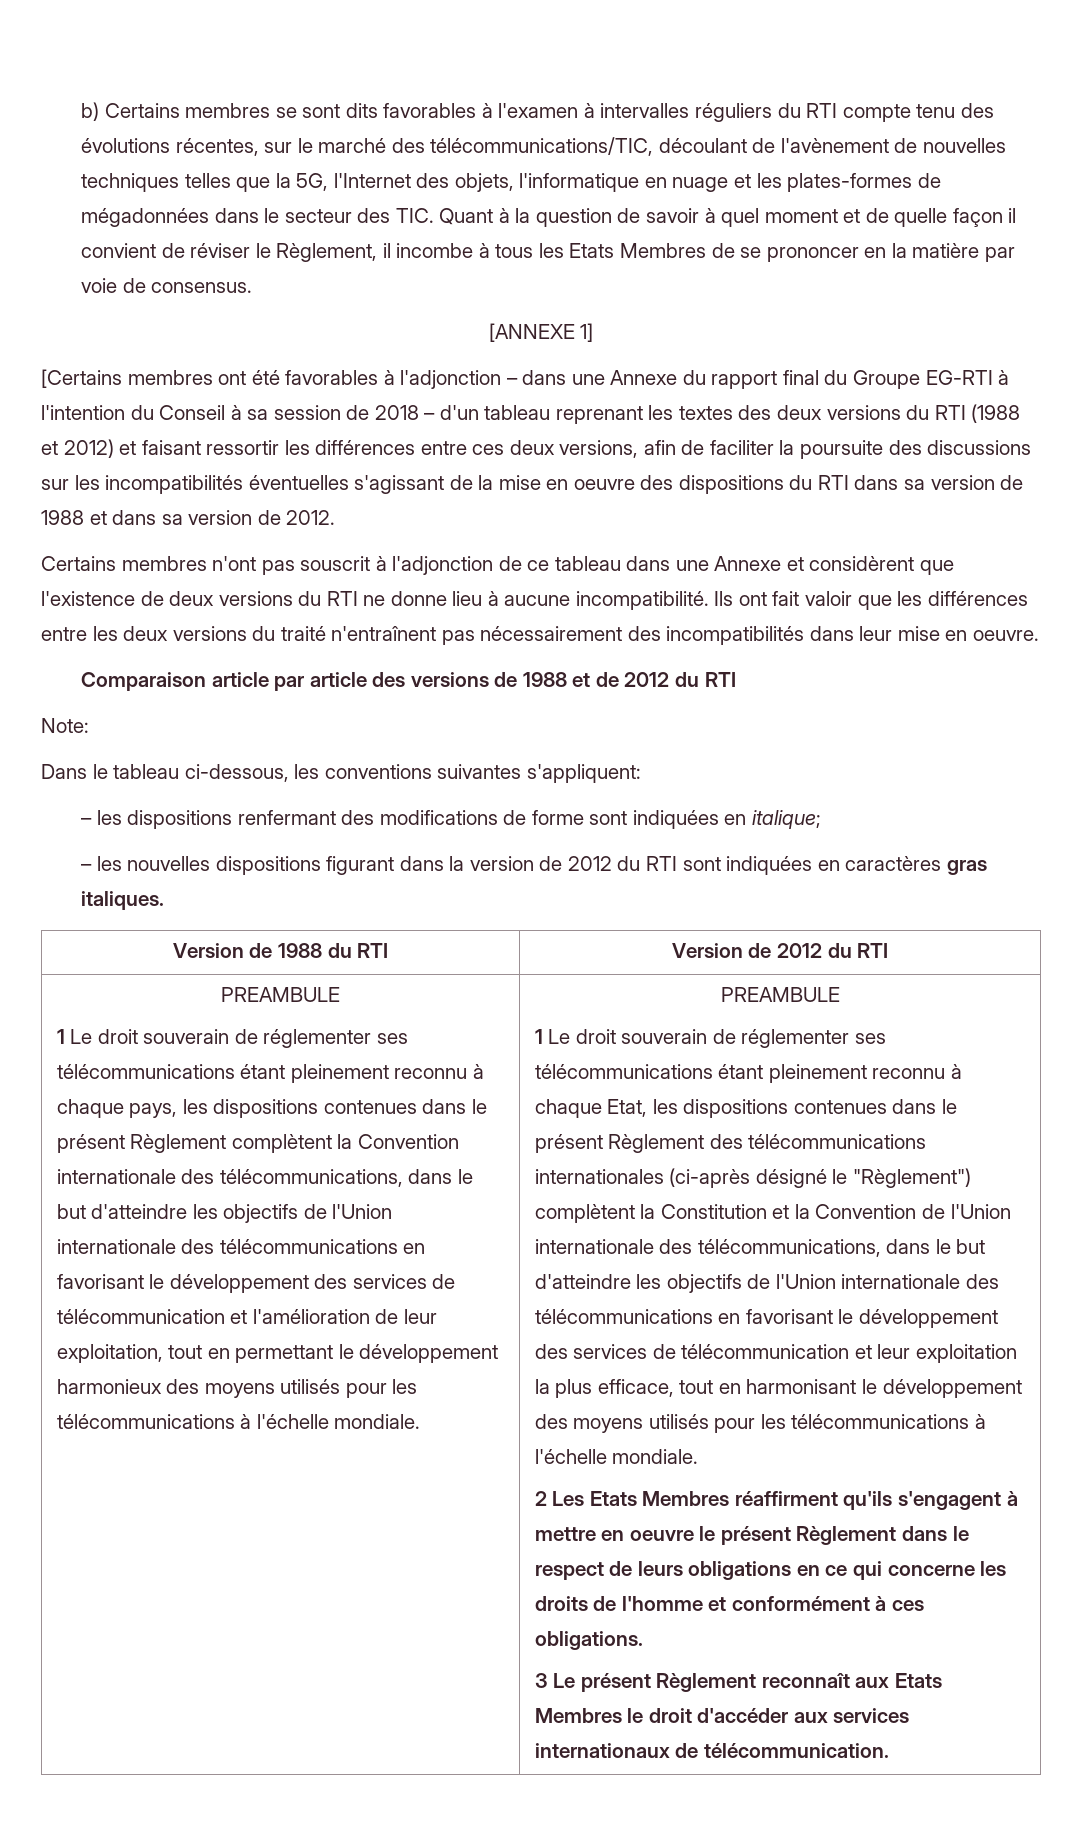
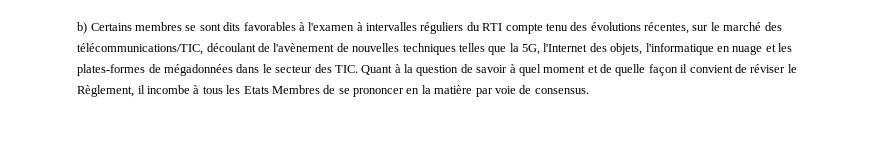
[488,323,594,342] [41,369,1010,389] [41,404,1021,424] [41,439,1032,459] [41,475,1024,494] [41,510,336,525] [41,556,955,575] [41,591,1028,610] [41,626,1040,645] [81,672,736,691] [41,718,89,733] [41,764,641,783] [81,810,821,829] [81,856,987,875] [81,891,165,910] [172,943,389,958] [671,943,889,958] [221,987,340,1002] [56,1029,408,1048] [56,1064,484,1083] [56,1099,487,1118] [56,1134,459,1153] [56,1169,473,1187] [56,1204,393,1223] [56,1239,426,1254] [56,1274,456,1293] [56,1309,437,1324] [56,1344,499,1363] [56,1379,418,1398] [56,1414,421,1429] [720,987,840,1002] [534,1029,886,1048] [534,1064,962,1083] [534,1099,957,1118] [534,1134,927,1153] [534,1168,971,1188] [534,1204,1011,1223] [534,1239,986,1257] [534,1274,999,1293] [534,1309,998,1328] [534,1344,1017,1363] [534,1379,1022,1398] [534,1414,986,1433] [534,1449,699,1464] [534,1491,1018,1510] [534,1526,969,1545] [534,1561,1007,1580] [534,1596,924,1611] [534,1631,643,1650] [534,1673,942,1692] [534,1708,910,1723] [534,1743,889,1758] // [ANNEXE 1] // [Certains membres ont été favorables à l'adjonction – dans une Annexe du rapport final du Groupe EG-RTI à l'intention du Conseil à sa session de 2018 – d'un tableau reprenant les textes des deux versions du RTI (1988 et 2012) et faisant ressortir les différences entre ces deux versions, afin de faciliter la poursuite des discussions sur les incompatibilités éventuelles s'agissant de la mise en oeuvre des dispositions du RTI dans sa version de 1988 et dans sa version de 2012. // Certains membres n'ont pas souscrit à l'adjonction de ce tableau dans une Annexe et considèrent que l'existence de deux versions du RTI ne donne lieu à aucune incompatibilité. Ils ont fait valoir que les différences entre les deux versions du traité n'entraînent pas nécessairement des incompatibilités dans leur mise en oeuvre. // Comparaison article par article des versions de 1988 et de 2012 du RTI // Note: // Dans le tableau ci-dessous, les conventions suivantes s'appliquent: // – les dispositions renfermant des modifications de forme sont indiquées en italique; // – les nouvelles dispositions figurant dans la version de 2012 du RTI sont indiquées en caractères gras italiques. // Version de 1988 du RTI | Version de 2012 du RTI // PREAMBULE // 1 Le droit souverain de réglementer ses télécommunications étant pleinement reconnu à chaque pays, les dispositions contenues dans le présent Règlement complètent la Convention internationale des télécommunications, dans le but d'atteindre les objectifs de l'Union internationale des télécommunications en favorisant le développement des services de télécommunication et l'amélioration de leur exploitation, tout en permettant le développement harmonieux des moyens utilisés pour les télécommunications à l'échelle mondiale. | PREAMBULE // 1 Le droit souverain de réglementer ses télécommunications étant pleinement reconnu à chaque Etat, les dispositions contenues dans le présent Règlement des télécommunications internationales (ci-après désigné le "Règlement") complètent la Constitution et la Convention de l'Union internationale des télécommunications, dans le but d'atteindre les objectifs de l'Union internationale des télécommunications en favorisant le développement des services de télécommunication et leur exploitation la plus efficace, tout en harmonisant le développement des moyens utilisés pour les télécommunications à l'échelle mondiale. // 2 Les Etats Membres réaffirment qu'ils s'engagent à mettre en oeuvre le présent Règlement dans le respect de leurs obligations en ce qui concerne les droits de l'homme et conformément à ces obligations. // 3 Le présent Règlement reconnaît aux Etats Membres le droit d'accéder aux services internationaux de télécommunication. -> (589, 91) none

